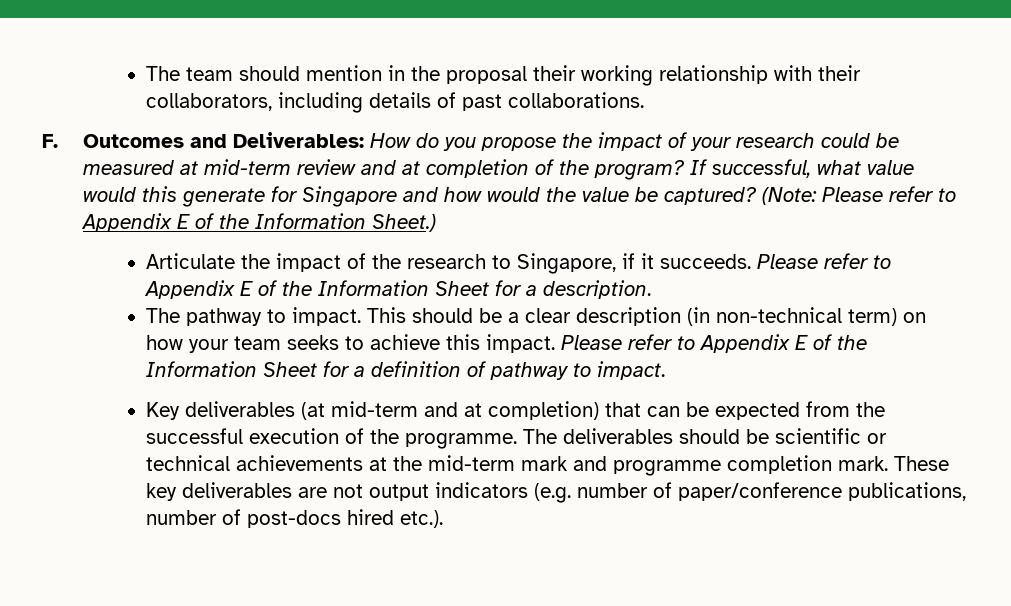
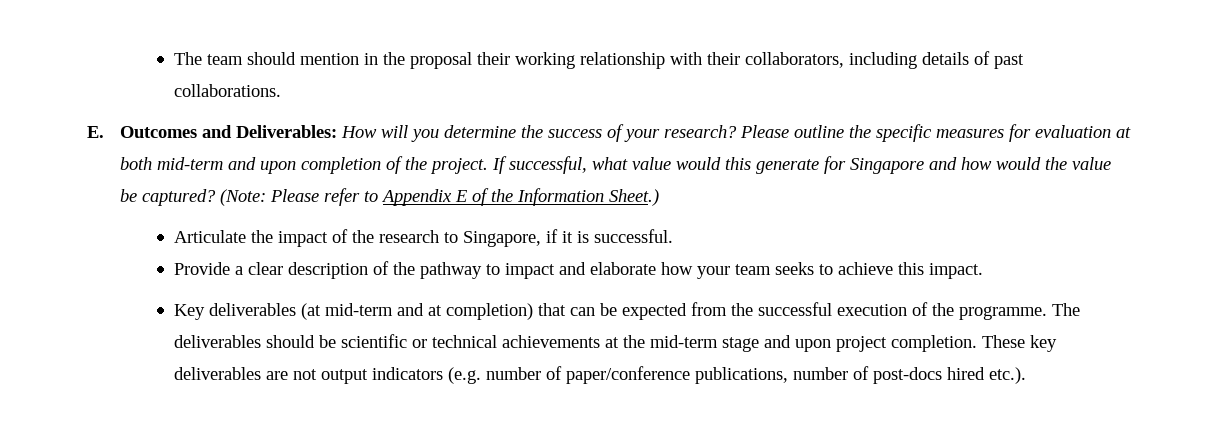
[42,134,58,148] F. -> [87,126,104,138] E.
[415,132,899,151] [82,159,420,175] do you propose the impact of your research could be measured at mid-term review and at -> [381,124,1132,142] [120,157,297,174] will you determine the success of your research? Please outline the specific measures for evaluation at both mid-term and upon
[593,160,684,180] program? -> [430,158,489,174] project.
[660,253,892,269] [144,280,652,299] [146,307,927,326] succeeds. Please refer to Appendix E of the Information Sheet for a description. // The pathway to impact. This should be a clear description (in non-technical term) on -> [576,229,673,243] [173,261,656,279] is successful. // Provide a clear description of the pathway to impact and elaborate
[561,334,868,353] [146,361,666,380] Please refer to Appendix E of the Information Sheet for a definition of pathway to impact. -> (983, 271) none
[521,455,889,476] mark and programme completion mark. -> [721,335,977,352] stage and upon project completion.

